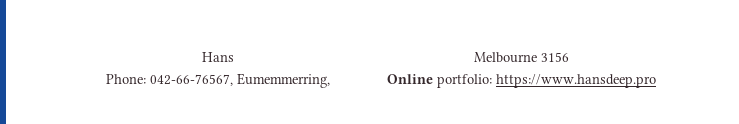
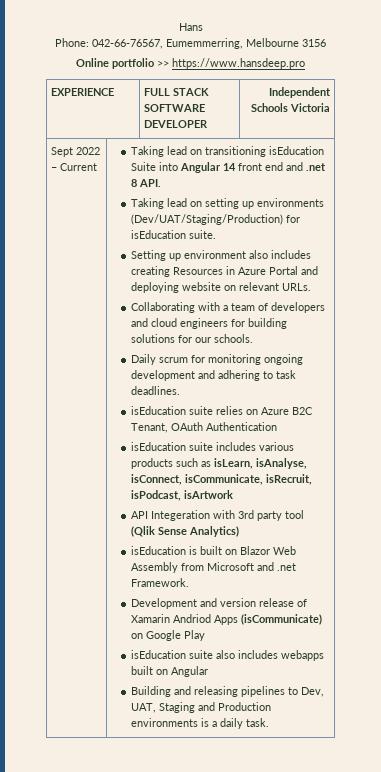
[436,74,492,88] portfolio: -> [112,58,169,69] portfolio >>
(656, 81) none -> [51,88,115,96] [144,88,210,96] [144,104,206,112] [144,120,209,128] [268,87,331,98] [250,103,330,112] [51,147,101,157] [51,163,98,171] [130,146,324,157] [130,162,326,173] [130,179,161,187] [130,198,324,209] [130,214,300,225] [130,230,216,239] [130,250,311,261] [130,266,318,277] [130,282,311,293] [130,302,325,313] [130,318,287,329] [130,334,253,343] [130,354,303,365] [130,370,296,381] [130,386,180,395] [130,406,313,415] [130,422,277,433] [130,442,294,451] [130,458,307,469] [130,474,312,485] [130,490,233,501] [130,510,304,521] [130,526,239,537] [130,546,296,555] [130,562,296,573] [130,578,189,587] [130,598,307,609] [130,614,322,625] [130,630,205,641] [130,650,324,661] [130,666,208,677] [130,686,324,697] [130,702,271,713] [130,718,269,729] // EXPERIENCE | FULL STACK SOFTWARE DEVELOPER | Independent Schools Victoria // Sept 2022 – Current | Taking lead on transitioning isEducation Suite into Angular 14 front end and .net 8 API. // Taking lead on setting up environments (Dev/UAT/Staging/Production) for isEducation suite. // Setting up environment also includes creating Resources in Azure Portal and deploying website on relevant URLs. // Collaborating with a team of developers and cloud engineers for building solutions for our schools. // Daily scrum for monitoring ongoing development and adhering to task deadlines. // isEducation suite relies on Azure B2C Tenant, OAuth Authentication // isEducation suite includes various products such as isLearn, isAnalyse, isConnect, isCommunicate, isRecruit, isPodcast, isArtwork // API Integeration with 3rd party tool (Qlik Sense Analytics) // isEducation is built on Blazor Web Assembly from Microsoft and .net Framework. // Development and version release of Xamarin Andriod Apps (isCommunicate) on Google Play // isEducation suite also includes webapps built on Angular // Building and releasing pipelines to Dev, UAT, Staging and Production environments is a daily task.

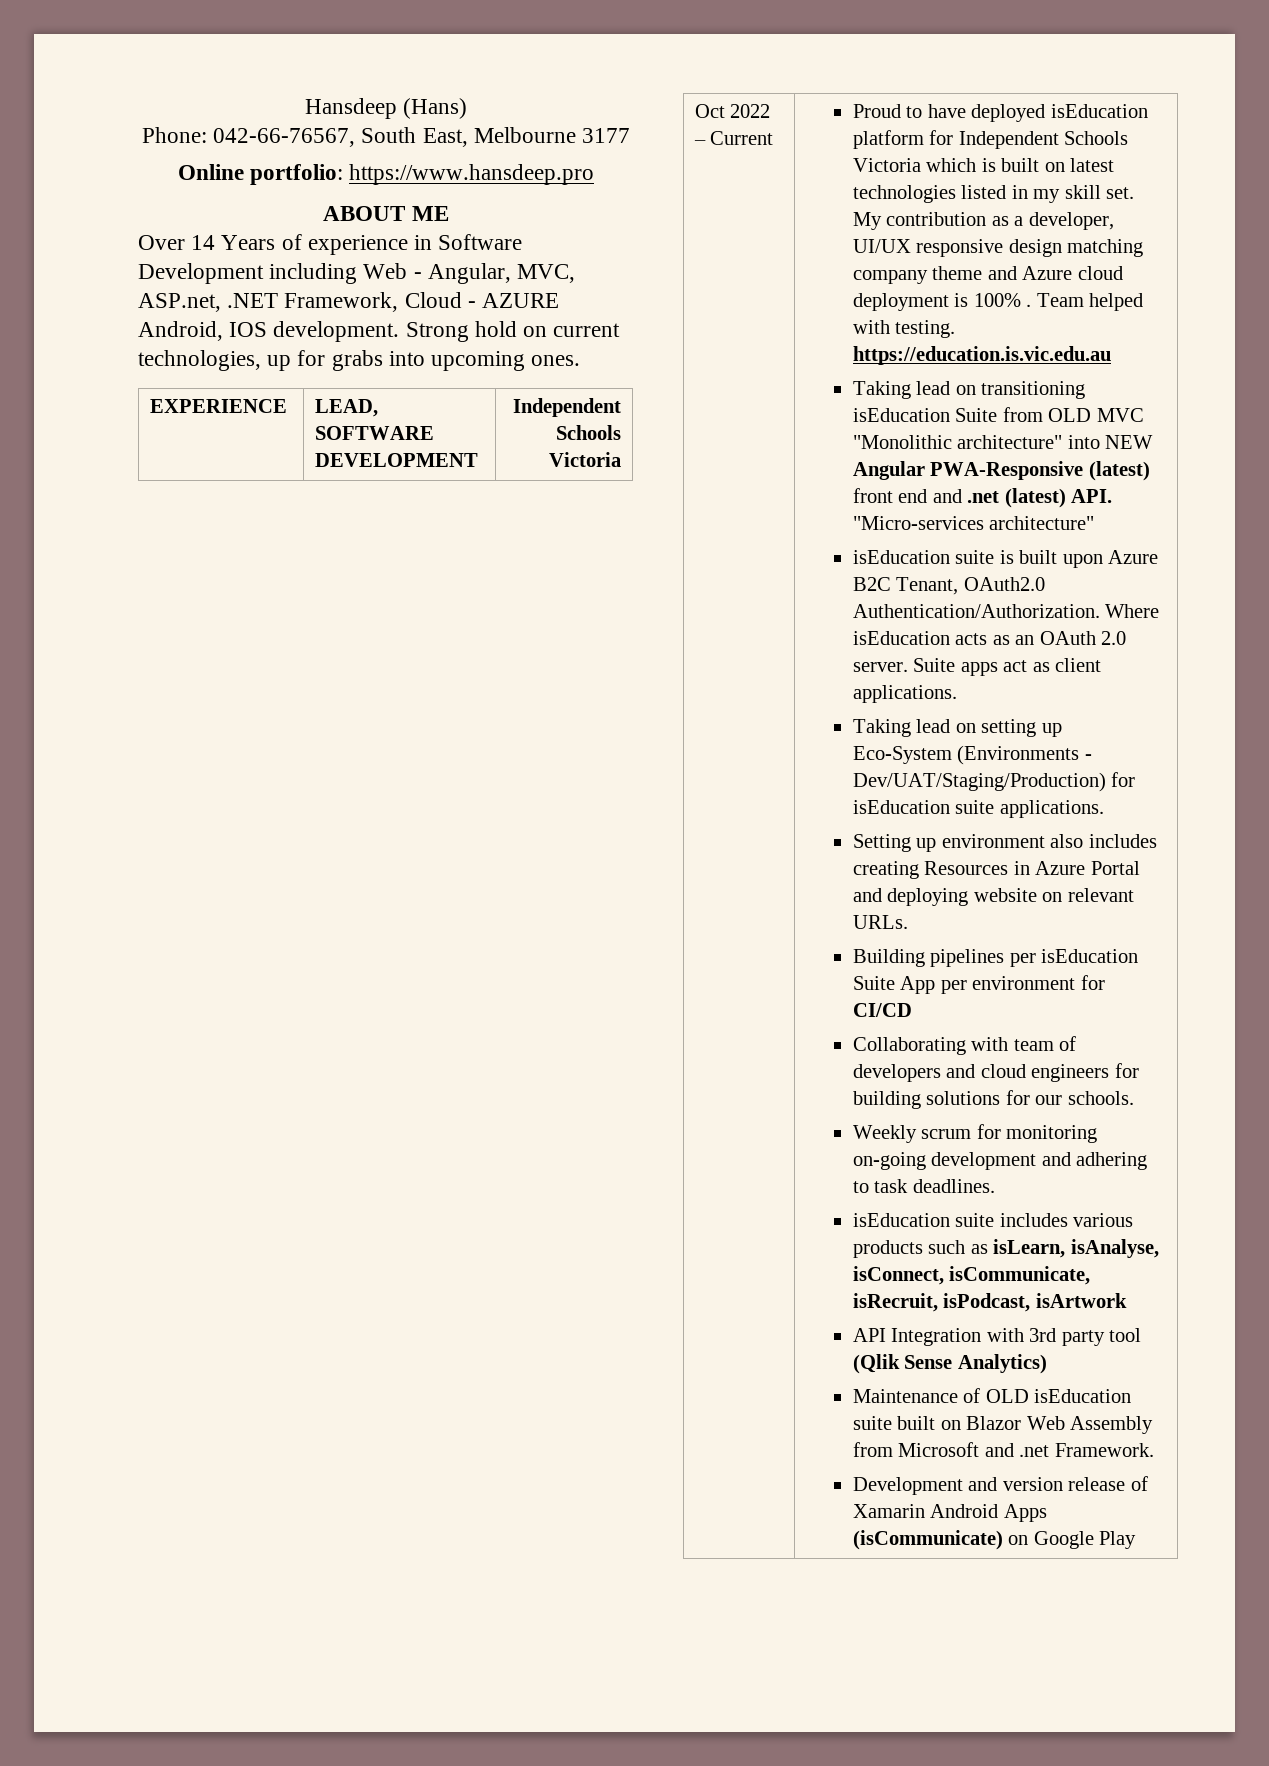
[178,23,203,31] Hans -> [304,98,468,119] Hansdeep (Hans)
[166,38,326,49] Eumemmerring, Melbourne 3156 -> [361,127,631,147] South East, Melbourne 3177
[112,58,169,69] portfolio >> -> [250,164,343,185] portfolio:
[51,88,115,96] [144,88,210,96] [144,104,206,112] [144,120,209,128] // EXPERIENCE | FULL STACK SOFTWARE DEVELOPER -> [323,206,449,221] [138,234,523,255] [138,263,576,284] [138,292,560,312] [138,321,621,342] [138,350,581,371] [149,399,287,413] [314,399,378,417] [314,426,434,440] [314,453,478,467] // ABOUT ME // Over 14 Years of experience in Software Development including Web - Angular, MVC, ASP.net, .NET Framework, Cloud - AZURE Android, IOS development. Strong hold on current technologies, up for grabs into upcoming ones. // EXPERIENCE | LEAD, SOFTWARE DEVELOPMENT
[51,147,74,157] Sept -> [694,104,725,118] Oct
(98, 167) none -> [852,104,1148,122] [852,130,1129,149] [852,158,1115,172] [852,185,1135,203] [852,212,1114,230] [852,239,1144,257] [852,266,1123,284] [852,293,1144,311] [852,320,956,338] [852,346,1111,365] Proud to have deployed isEducation platform for Independent Schools Victoria which is built on latest technologies listed in my skill set. My contribution as a developer, UI/UX responsive design matching company theme and Azure cloud deployment is 100% . Team helped with testing. https://education.is.vic.edu.au //
[158,162,236,173] into Angular 14 -> [1002,407,1144,422] [852,435,1154,449] [852,461,1150,481] from OLD MVC "Monolithic architecture" into NEW Angular PWA-Responsive (latest)
[130,179,137,187] 8 -> [1004,488,1066,508] (latest)
(161, 183) none -> [852,516,1095,530] [852,550,1159,568] [852,577,1045,595] [852,604,1160,618] [852,631,1127,645] [852,658,1102,676] [852,685,957,703] "Micro-services architecture" // isEducation suite is built upon Azure B2C Tenant, OAuth2.0 Authentication/Authorization. Where isEducation acts as an OAuth 2.0 server. Suite apps act as client applications.
[256,198,324,207] [130,214,300,225] [130,230,216,239] environments (Dev/UAT/Staging/Production) for isEducation suite. -> [852,745,1092,765] [852,772,1136,792] [852,800,1104,818] Eco-System (Environments - Dev/UAT/Staging/Production) for isEducation suite applications.
(311, 287) none -> [852,949,1139,967] [852,975,1105,994] [852,1003,912,1017] // Building pipelines per isEducation Suite App per environment for CI/CD
[222,305,228,311] a -> (1009, 1044) none
[130,354,156,365] Daily -> [852,1125,917,1143] Weekly
[263,354,303,365] ongoing -> [852,1152,926,1170] on-going
[130,406,313,415] [130,422,277,433] // isEducation suite relies on Azure B2C Tenant, OAuth Authentication -> (995, 1186) none
[150,510,210,521] Integeration -> [891,1328,982,1346] Integration
[130,546,197,555] isEducation is -> [852,1388,1132,1403] [852,1416,892,1430] Maintenance of OLD isEducation suite
[172,614,211,623] Andriod -> [930,1504,999,1518] Android
[130,650,324,661] [130,666,208,677] [130,686,324,697] [130,702,271,713] [130,718,269,729] // isEducation suite also includes webapps built on Angular // Building and releasing pipelines to Dev, UAT, Staging and Production environments is a daily task. -> (1137, 1540) none

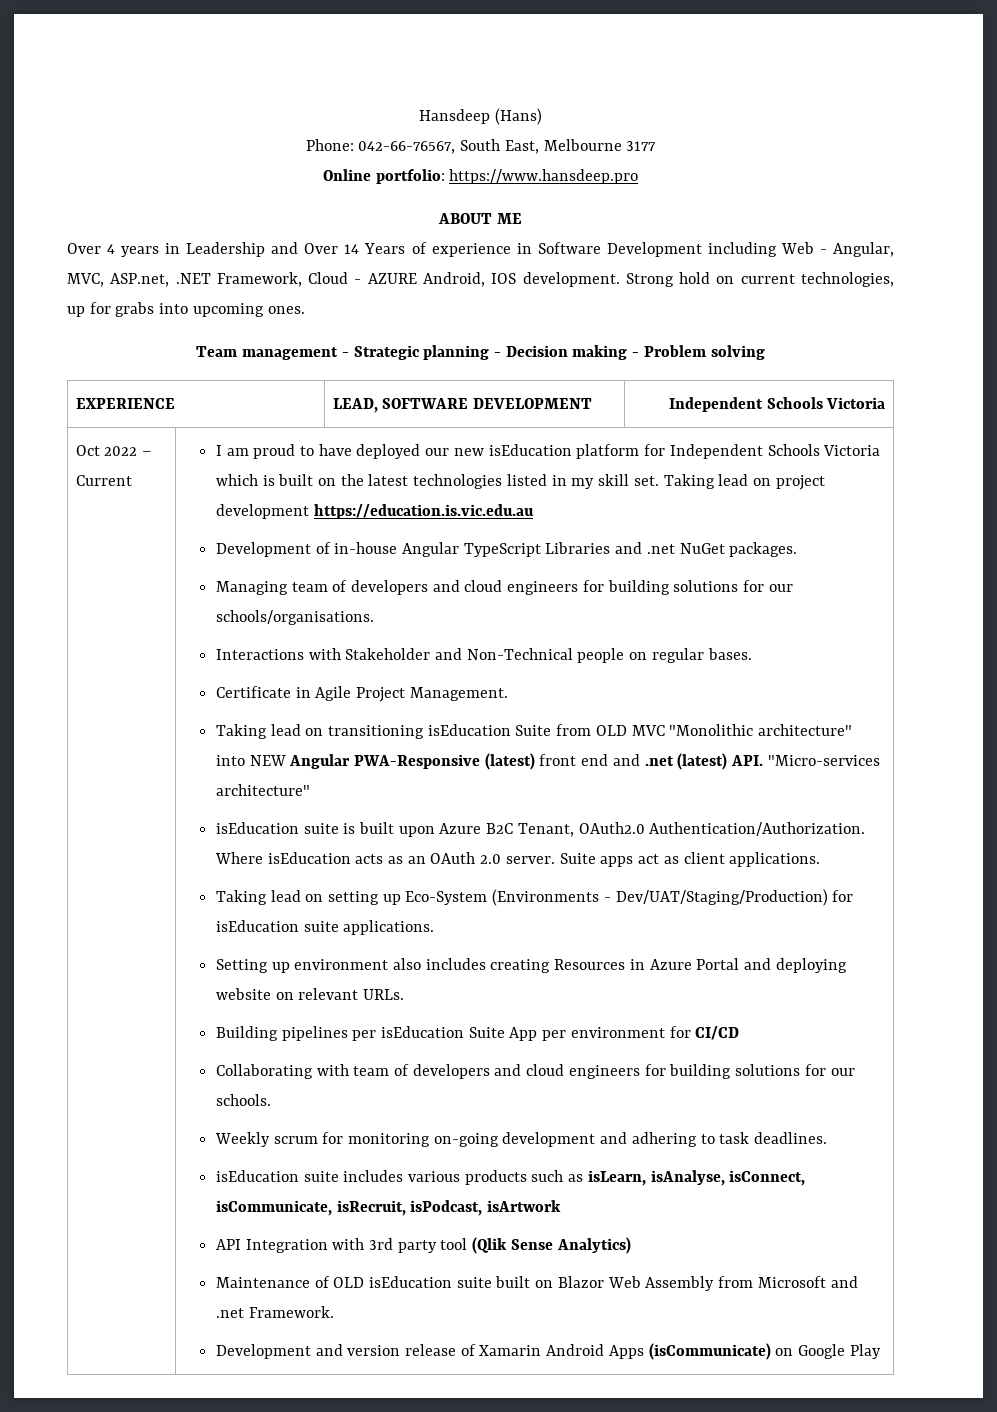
(185, 242) none -> [107,242,339,257] 4 years in Leadership and Over
(581, 360) none -> [196,345,765,360] // Team management - Strategic planning - Decision making - Problem solving
[852,104,901,118] Proud -> [215,444,296,459] I am proud
(1046, 113) none -> [425,448,484,456] our new
(1065, 167) none -> [340,474,364,486] the
[852,212,1114,230] [852,239,1144,257] [852,266,1123,284] [852,293,1144,311] [852,320,956,338] [852,346,1111,365] My contribution as a developer, UI/UX responsive design matching company theme and Azure cloud deployment is 100% . Team helped with testing. https://education.is.vic.edu.au -> [663,474,825,490] [215,504,534,519] [215,542,798,557] [215,580,793,595] [215,610,374,625] [215,648,752,663] [215,686,508,702] Taking lead on project development https://education.is.vic.edu.au // Development of in-house Angular TypeScript Libraries and .net NuGet packages. // Managing team of developers and cloud engineers for building solutions for our schools/organisations. // Interactions with Stakeholder and Non-Technical people on regular bases. // Certificate in Agile Project Management.

